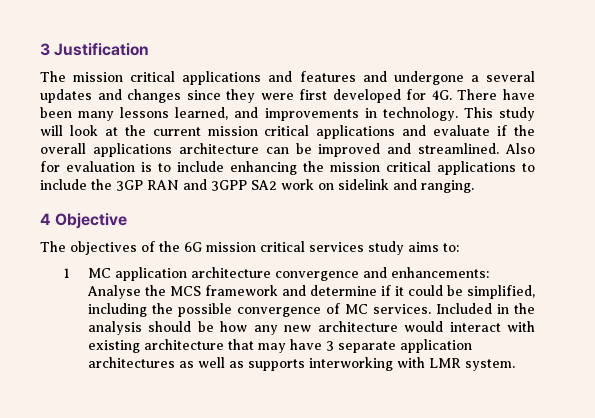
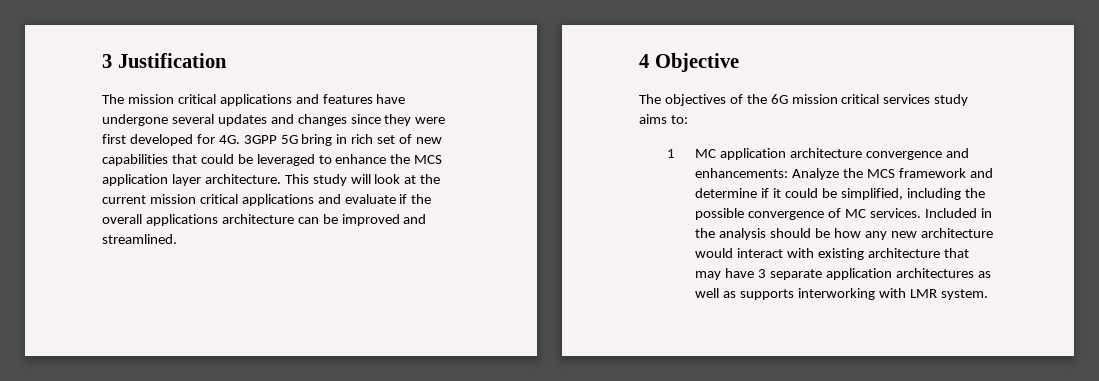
[362,71,479,85] and undergone a -> [376,94,406,104] [102,114,168,126] have undergone
[457,89,535,100] [40,107,458,121] There have been many lessons learned, and improvements in technology. -> [243,134,443,146] [102,154,443,166] [102,174,281,186] 3GPP 5G bring in rich set of new capabilities that could be leveraged to enhance the MCS application layer architecture.
[505,143,535,154] [40,161,535,175] [40,179,474,193] Also for evaluation is to include enhancing the mission critical applications to include the 3GP RAN and 3GPP SA2 work on sidelink and ranging. -> (177, 239) none
[86,285,141,299] Analyse -> [792,168,840,180] Analyze

